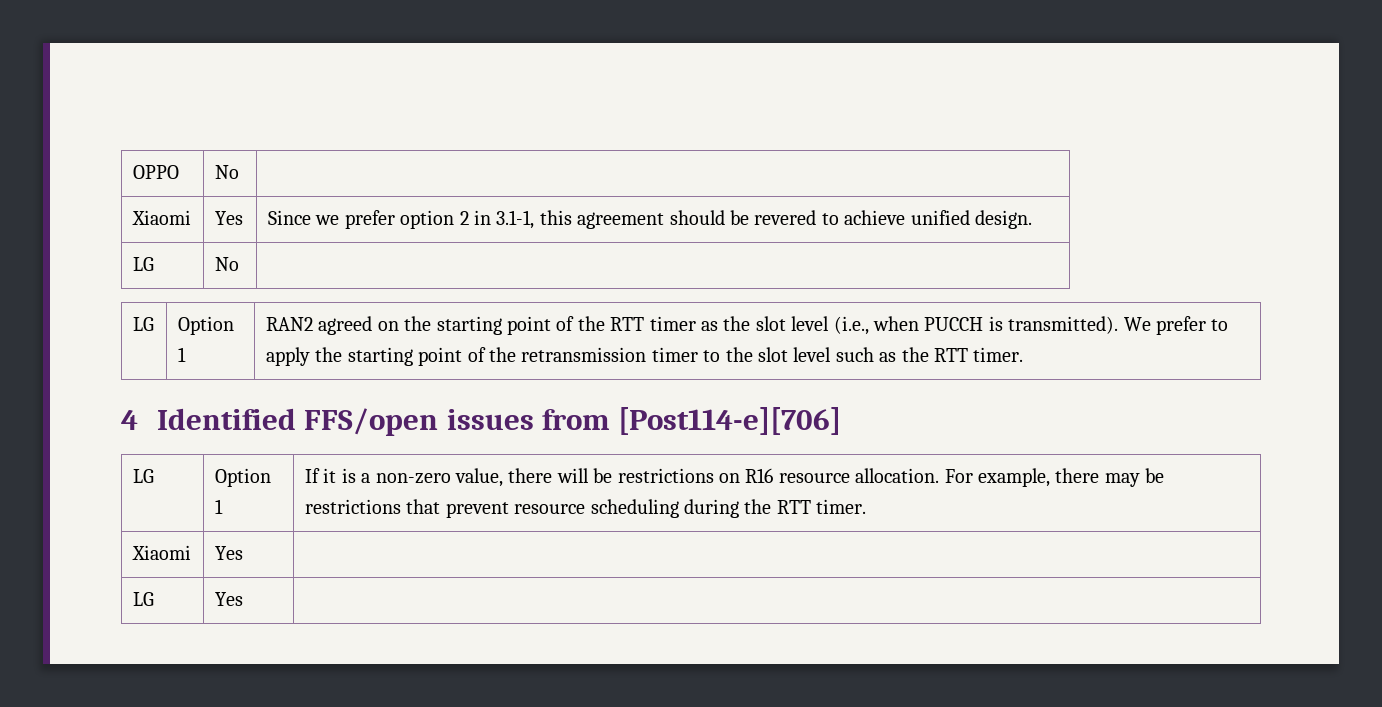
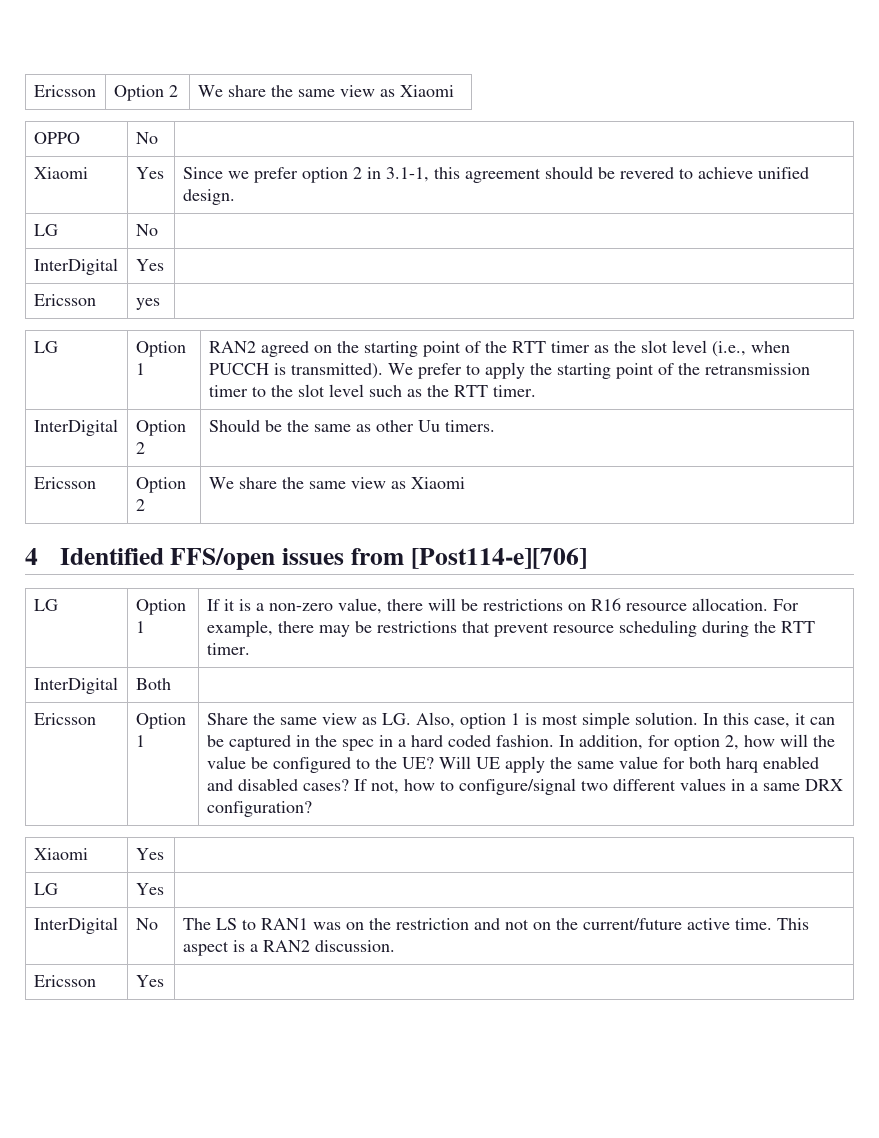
(132, 172) none -> [33,85,96,97] [113,85,178,101] [197,85,454,97] Ericsson | Option 2 | We share the same view as Xiaomi //
(239, 264) none -> [33,258,118,275] [135,259,164,271] [33,294,96,306] [135,298,160,310] // InterDigital | Yes | // Ericsson | yes |
(1024, 354) none -> [33,419,118,436] [135,420,186,436] [135,442,145,454] [208,419,495,432] [33,477,96,489] [135,477,186,493] [135,499,145,511] [208,477,465,489] // InterDigital | Option 2 | Should be the same as other Uu timers. // Ericsson | Option 2 | We share the same view as Xiaomi
[131,545,191,560] [214,546,243,560] [132,592,154,606] Xiaomi | Yes | // LG -> [33,677,118,694] [135,678,171,690] [33,713,96,725] [135,713,186,729] [135,735,145,747] [206,712,835,729] [206,734,835,751] [206,756,819,773] [206,778,843,795] [206,801,312,817] [33,848,88,860] [135,848,164,860] [33,883,58,895] [135,883,164,895] [33,917,118,934] [135,918,158,930] [182,918,809,930] [182,940,395,956] [33,975,96,987] InterDigital | Both | // Ericsson | Option 1 | Share the same view as LG. Also, option 1 is most simple solution. In this case, it can be captured in the spec in a hard coded fashion. In addition, for option 2, how will the value be configured to the UE? Will UE apply the same value for both harq enabled and disabled cases? If not, how to configure/signal two different values in a same DRX configuration? // Xiaomi | Yes | // LG | Yes | // InterDigital | No | The LS to RAN1 was on the restriction and not on the current/future active time. This aspect is a RAN2 discussion. // Ericsson

